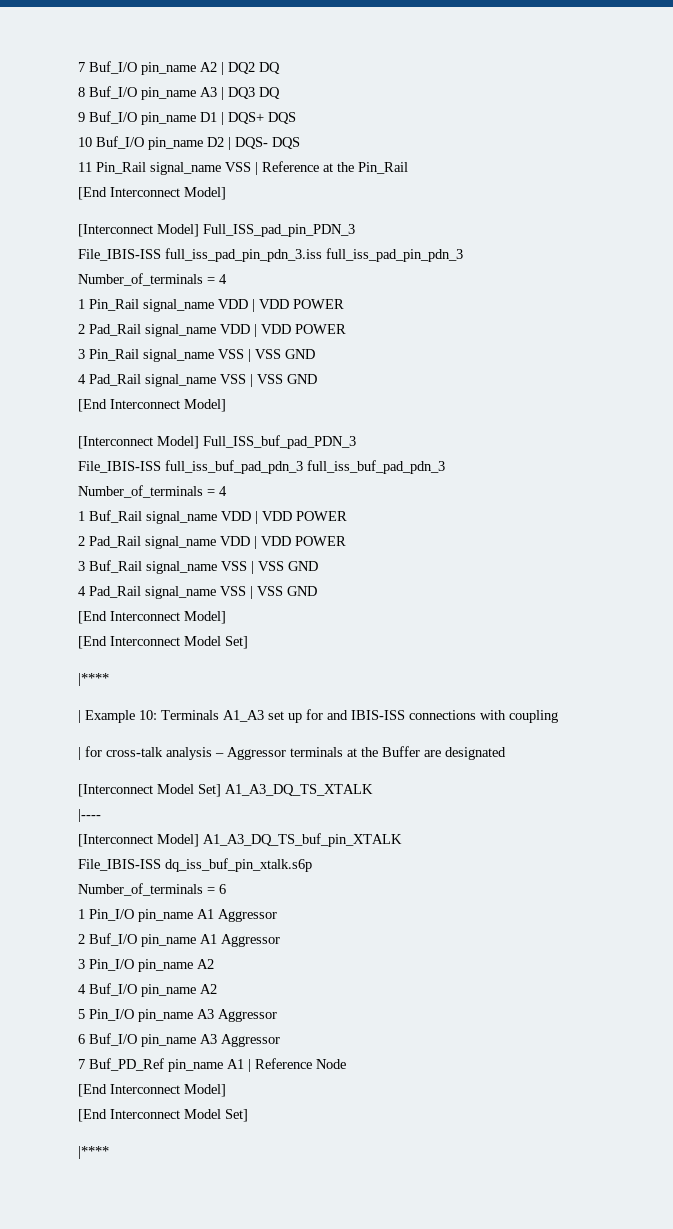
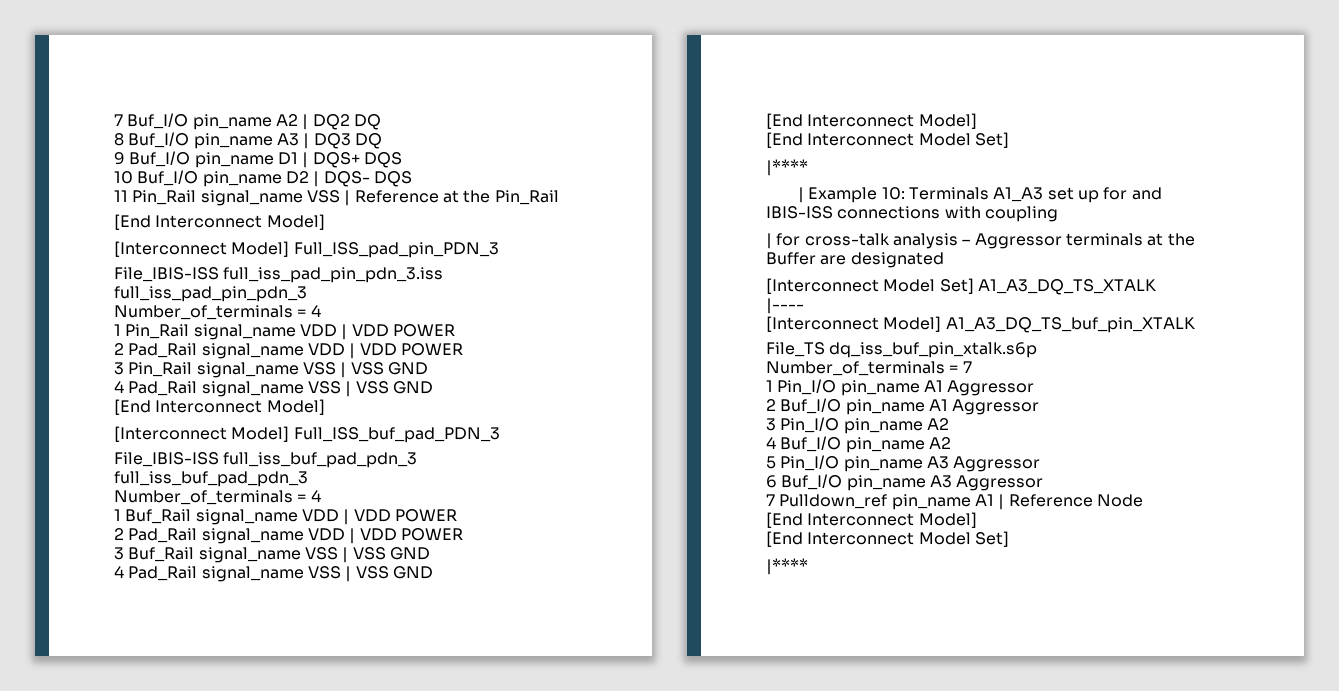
[78,859,161,871] File_IBIS-ISS -> [766,342,825,357] File_TS
[219,884,226,894] 6 -> [962,361,972,373] 7
[89,1058,164,1071] Buf_PD_Ref -> [779,494,888,509] Pulldown_ref

